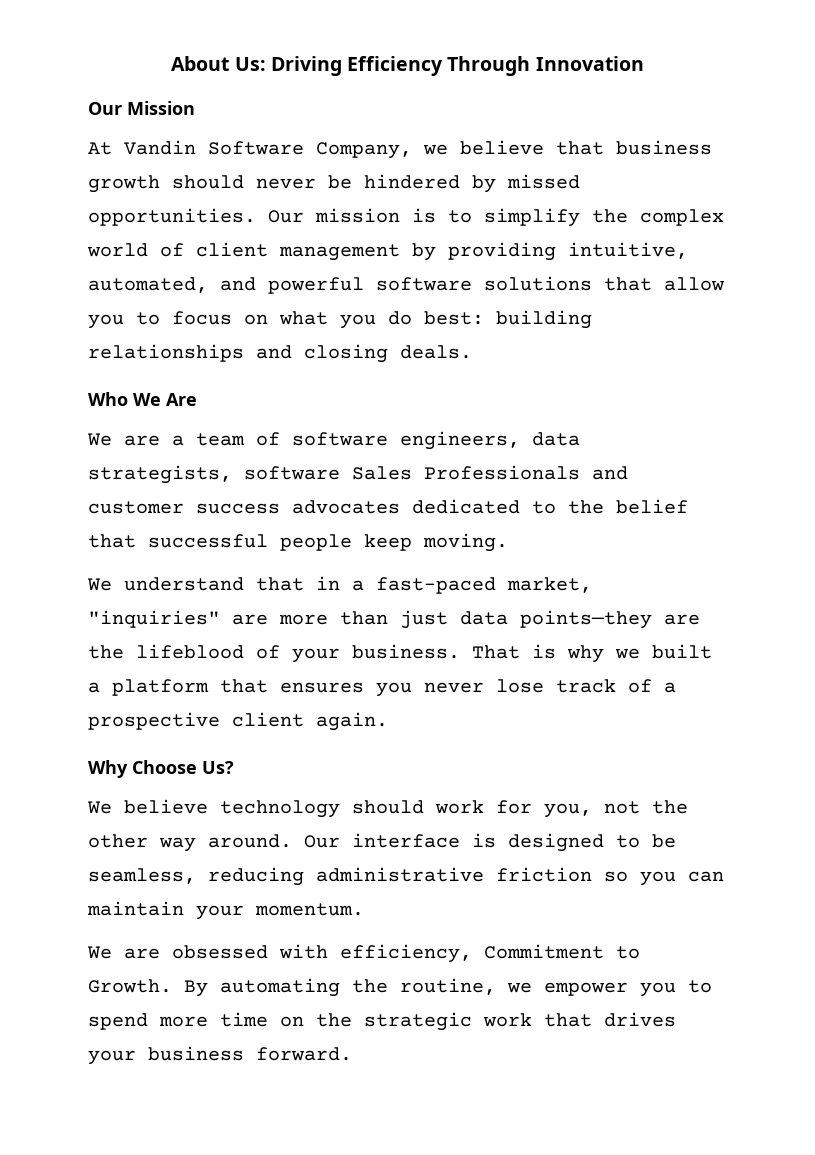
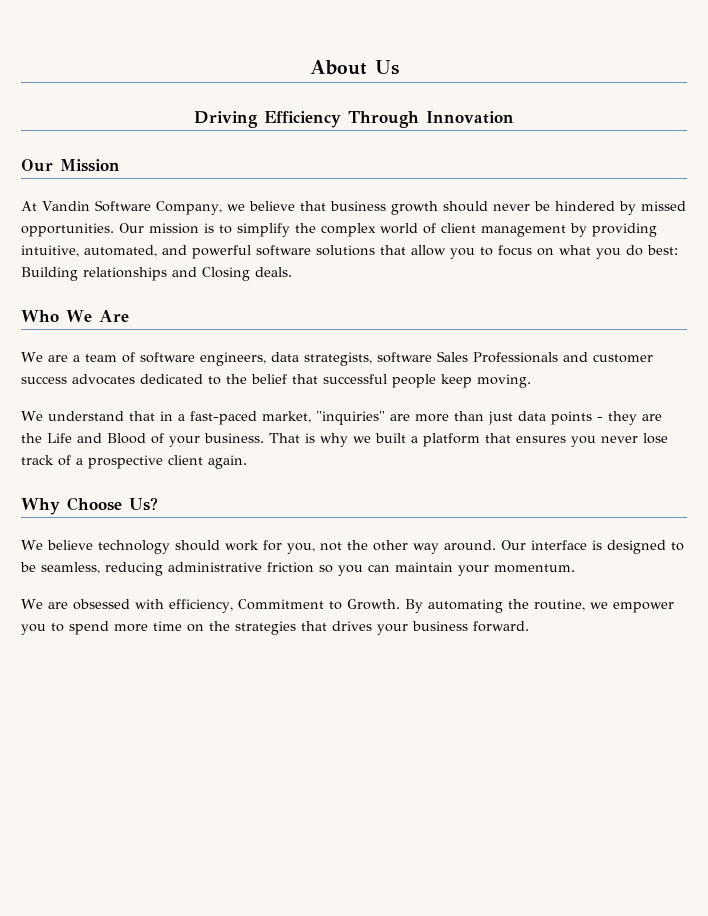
[234,57,266,71] Us: -> [374,60,399,75] Us //
[496,310,592,329] building -> [21,267,78,281] Building
[304,344,388,363] closing -> [202,267,250,281] Closing
[520,610,700,629] [88,644,244,659] points—they are the lifeblood -> [550,411,662,425] [21,433,146,444] points - they are the Life and Blood
[364,1012,532,1031] strategic work -> [235,621,296,635] strategies

